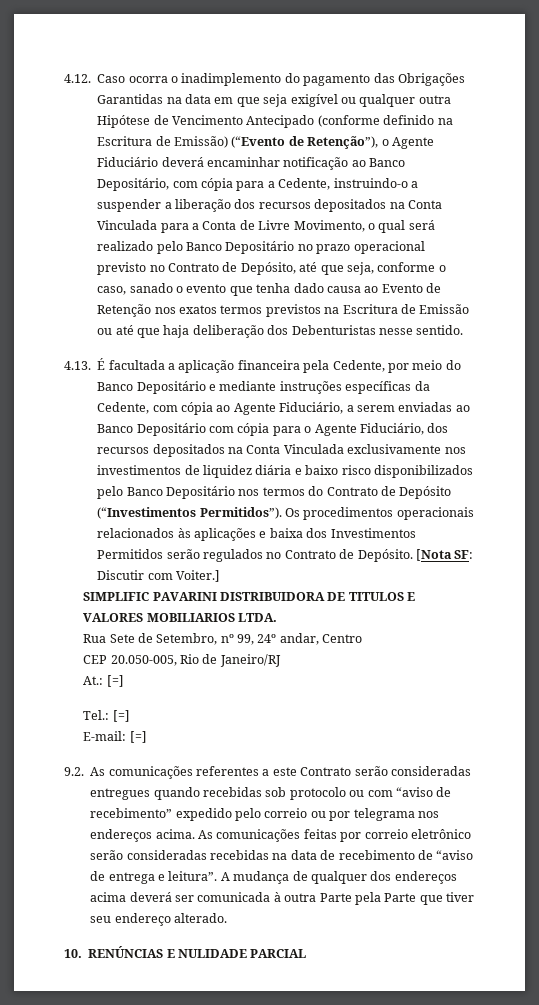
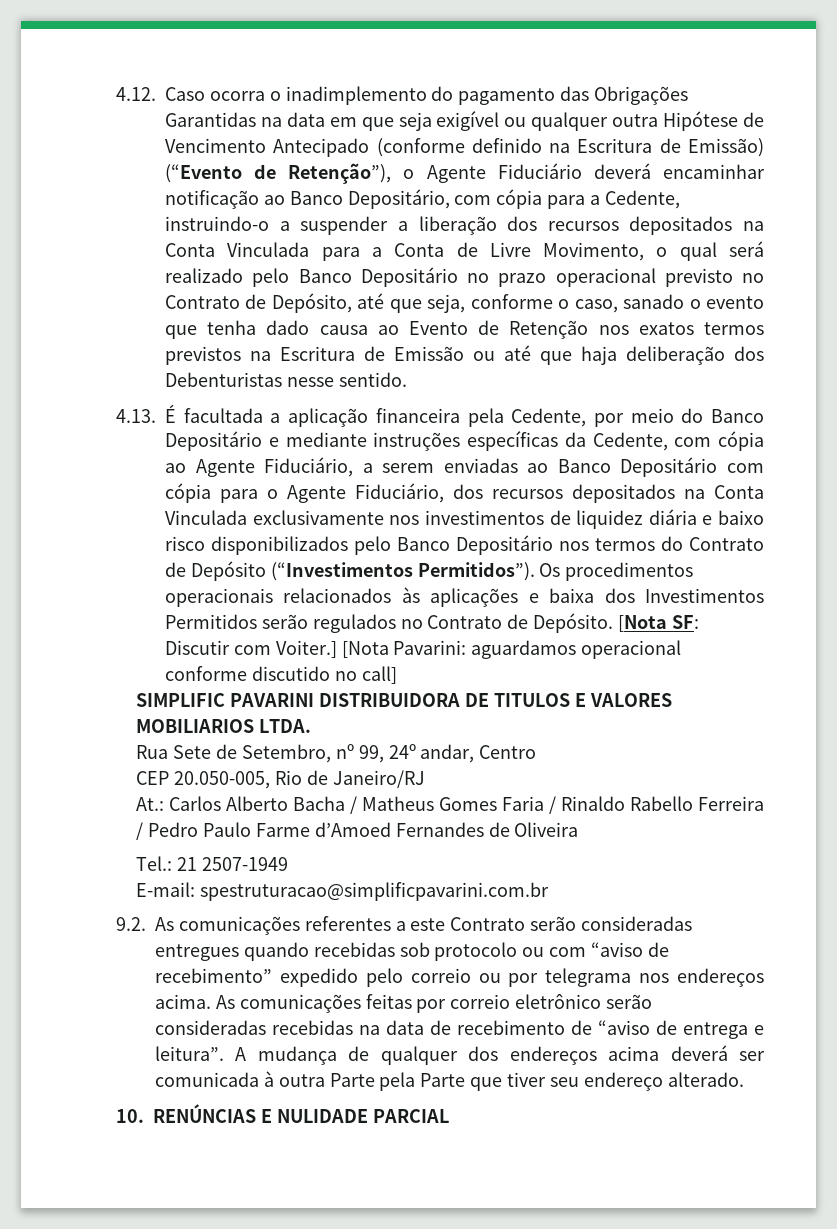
(220, 576) none -> [341,640,682,659] [165,666,397,684] [Nota Pavarini: aguardamos operacional conforme discutido no call]
[106,675,124,687] [=] -> [169,796,764,814] [136,822,579,840] Carlos Alberto Bacha / Matheus Gomes Faria / Rinaldo Rabello Ferreira / Pedro Paulo Farme d’Amoed Fernandes de Oliveira
[112,710,130,722] [=] -> [177,857,289,871] 21 2507-1949
[129,731,147,743] [=] -> [200,882,550,901] spestruturacao@simplificpavarini.com.br

